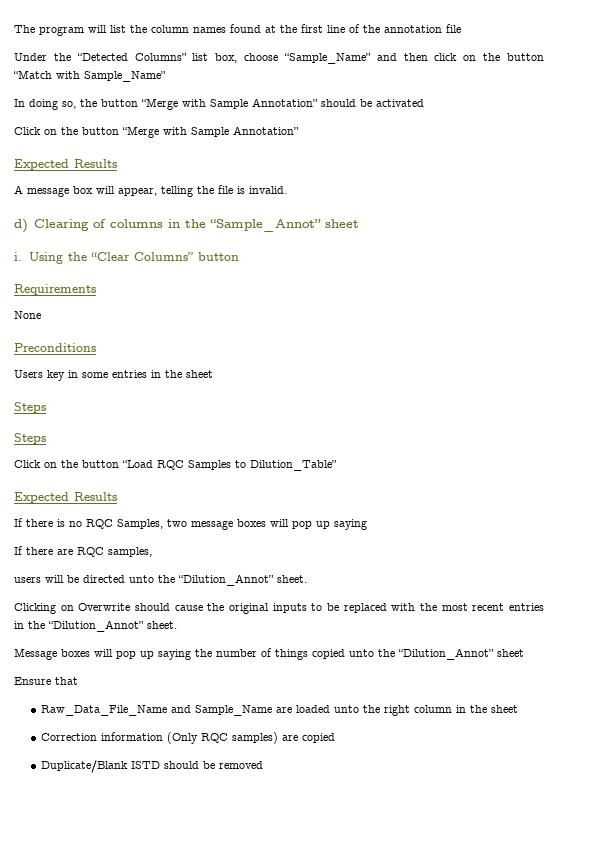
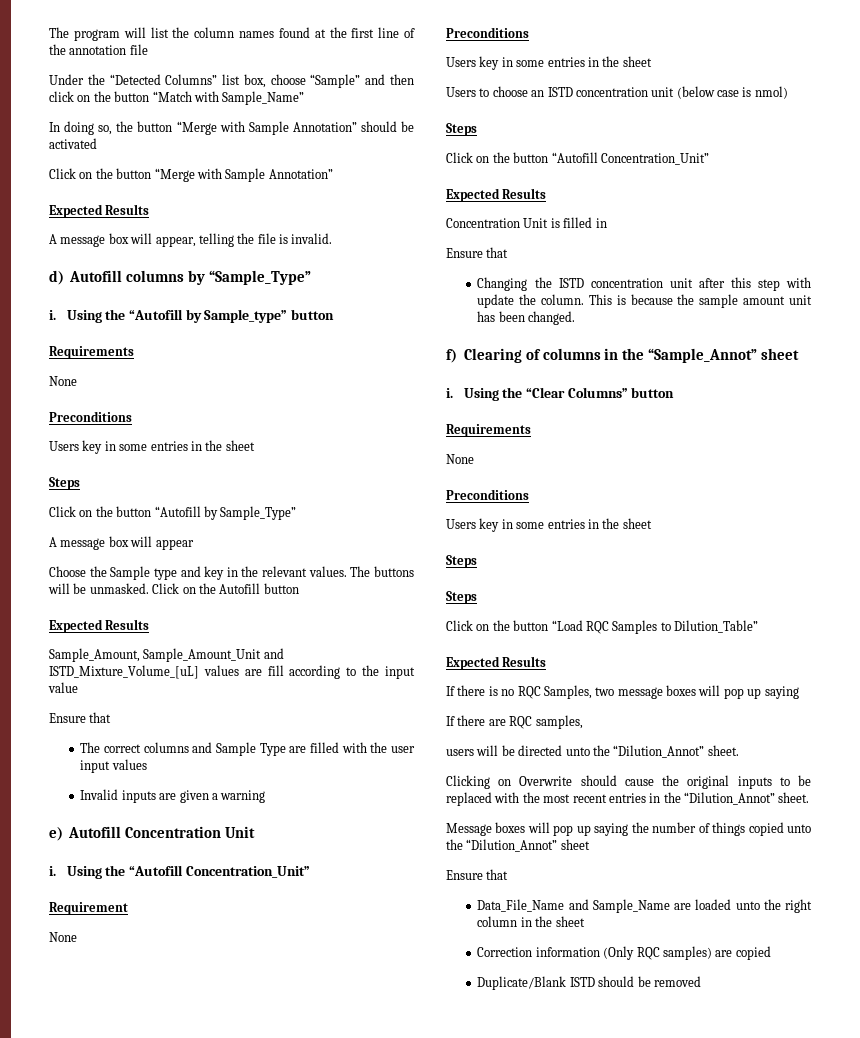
[283,53,371,64] “Sample_Name” -> [310,74,361,88] “Sample”
(28, 226) none -> [69,270,311,285] [49,309,334,323] [49,346,134,359] [49,376,77,386] [49,411,132,422] [49,440,255,454] [49,477,80,490] [49,506,297,520] [49,536,194,550] [49,566,414,580] [48,583,299,594] [49,619,150,633] [49,648,284,662] [49,665,415,679] [48,682,78,693] [49,712,112,723] [80,742,416,756] [80,759,147,773] [80,789,266,803] [49,826,256,841] [49,865,310,879] [49,902,128,915] [49,932,77,942] [446,27,529,38] [446,56,652,70] [446,86,788,99] [446,123,477,136] [446,152,709,165] [446,188,547,202] [446,217,607,228] [446,247,509,258] [477,277,811,291] [477,294,812,308] [477,311,576,325] [446,349,457,363] Autofill columns by “Sample_Type” // i. Using the “Autofill by Sample_type” button // Requirements // None // Preconditions // Users key in some entries in the sheet // Steps // Click on the button “Autofill by Sample_Type” // A message box will appear // Choose the Sample type and key in the relevant values. The buttons will be unmasked. Click on the Autofill button // Expected Results // Sample_Amount, Sample_Amount_Unit and ISTD_Mixture_Volume_[uL] values are fill according to the input value // Ensure that // The correct columns and Sample Type are filled with the user input values // Invalid inputs are given a warning // e) Autofill Concentration Unit // i. Using the “Autofill Concentration_Unit” // Requirement // None // Preconditions // Users key in some entries in the sheet // Users to choose an ISTD concentration unit (below case is nmol) // Steps // Click on the button “Autofill Concentration_Unit” // Expected Results // Concentration Unit is filled in // Ensure that // Changing the ISTD concentration unit after this step with update the column. This is because the sample amount unit has been changed. // f)
[41,705,168,716] Raw_Data_File_Name -> [477,899,565,912] Data_File_Name

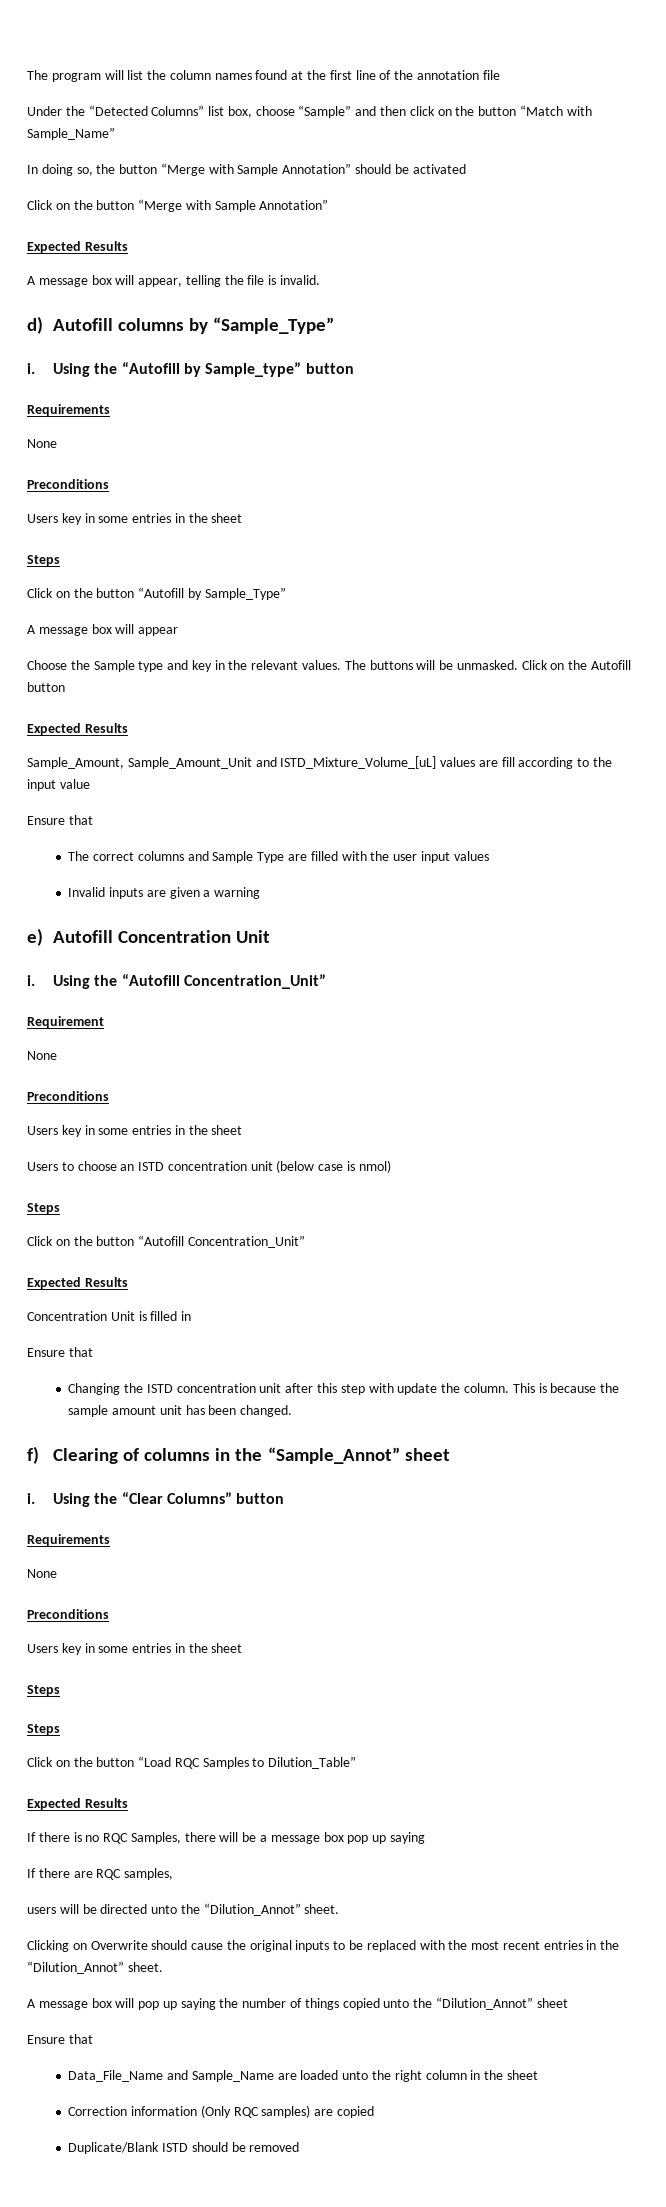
[595,685,721,699] two message boxes will -> [184,1832,344,1844] there will be a message box
[446,822,526,836] Message boxes -> [27,1998,112,2010] A message box

